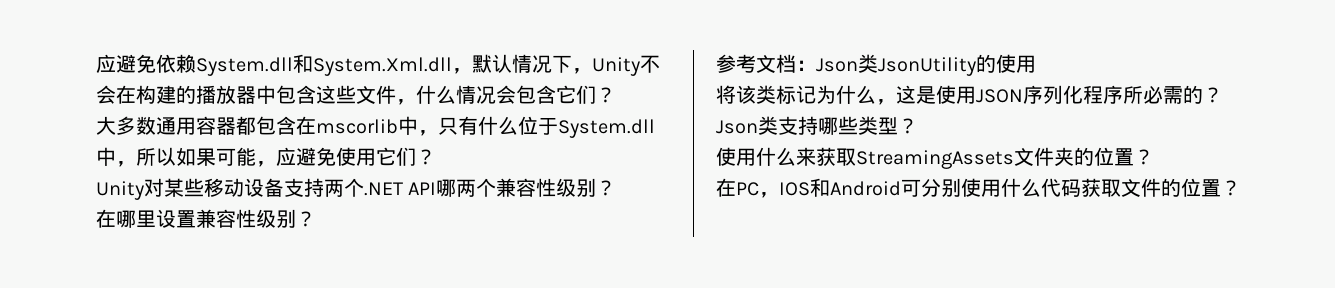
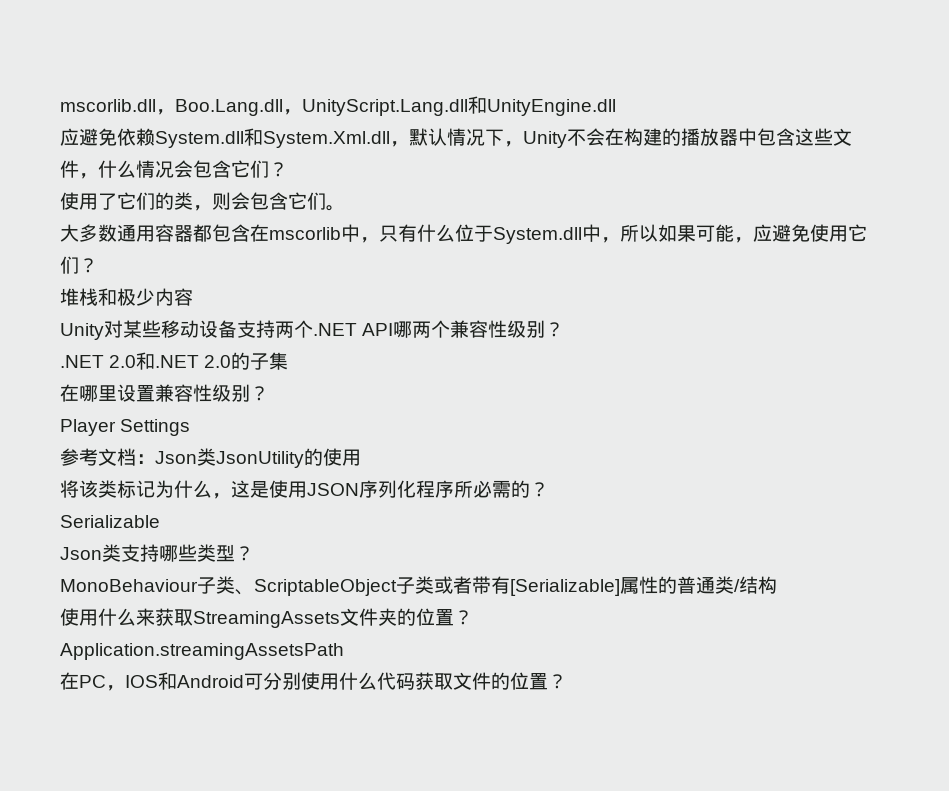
(96, 63) none -> [60,96,616,116] mscorlib.dll，Boo.Lang.dll，UnityScript.Lang.dll和UnityEngine.dll //
(616, 95) none -> [60,192,345,211] // 使用了它们的类，则会包含它们。
(436, 157) none -> [60,288,193,306] // 堆栈和极少内容
(617, 188) none -> [60,352,289,370] // .NET 2.0和.NET 2.0的子集
(316, 219) none -> [60,419,191,436] // Player Settings
(1223, 95) none -> [60,515,160,528] // Serializable
(918, 126) none -> [60,576,777,596] // MonoBehaviour子类、ScriptableObject子类或者带有[Serializable]属性的普通类/结构
(1154, 157) none -> [60,643,344,660] // Application.streamingAssetsPath

